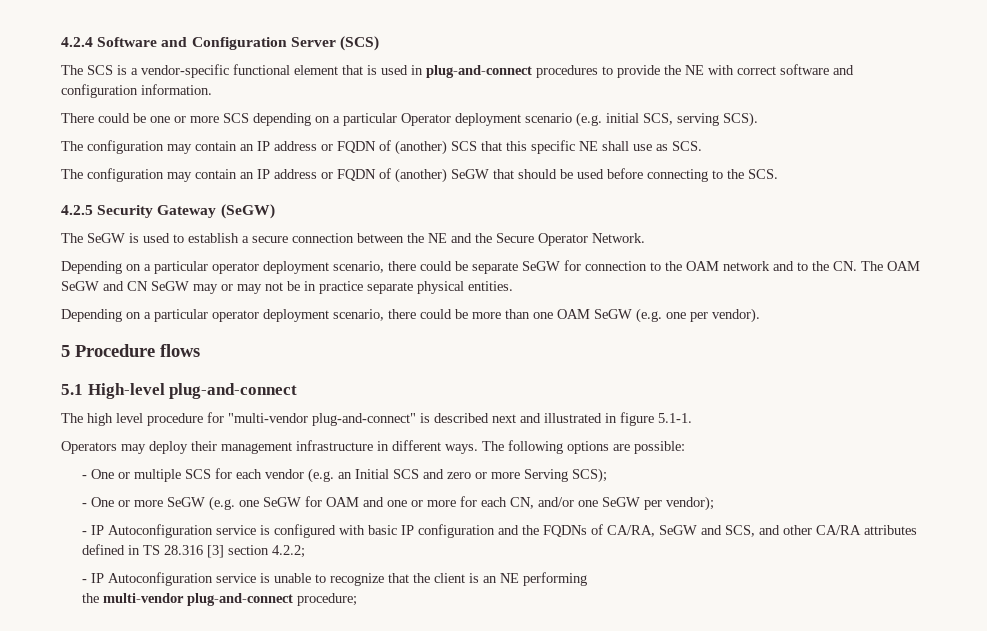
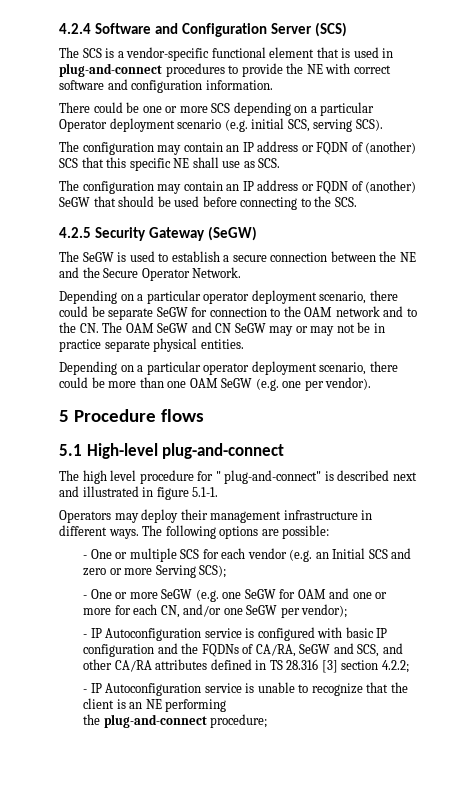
[228,413,308,423] "multi-vendor -> [215,471,221,481] "
[103,593,185,603] multi-vendor -> (101, 719) none

